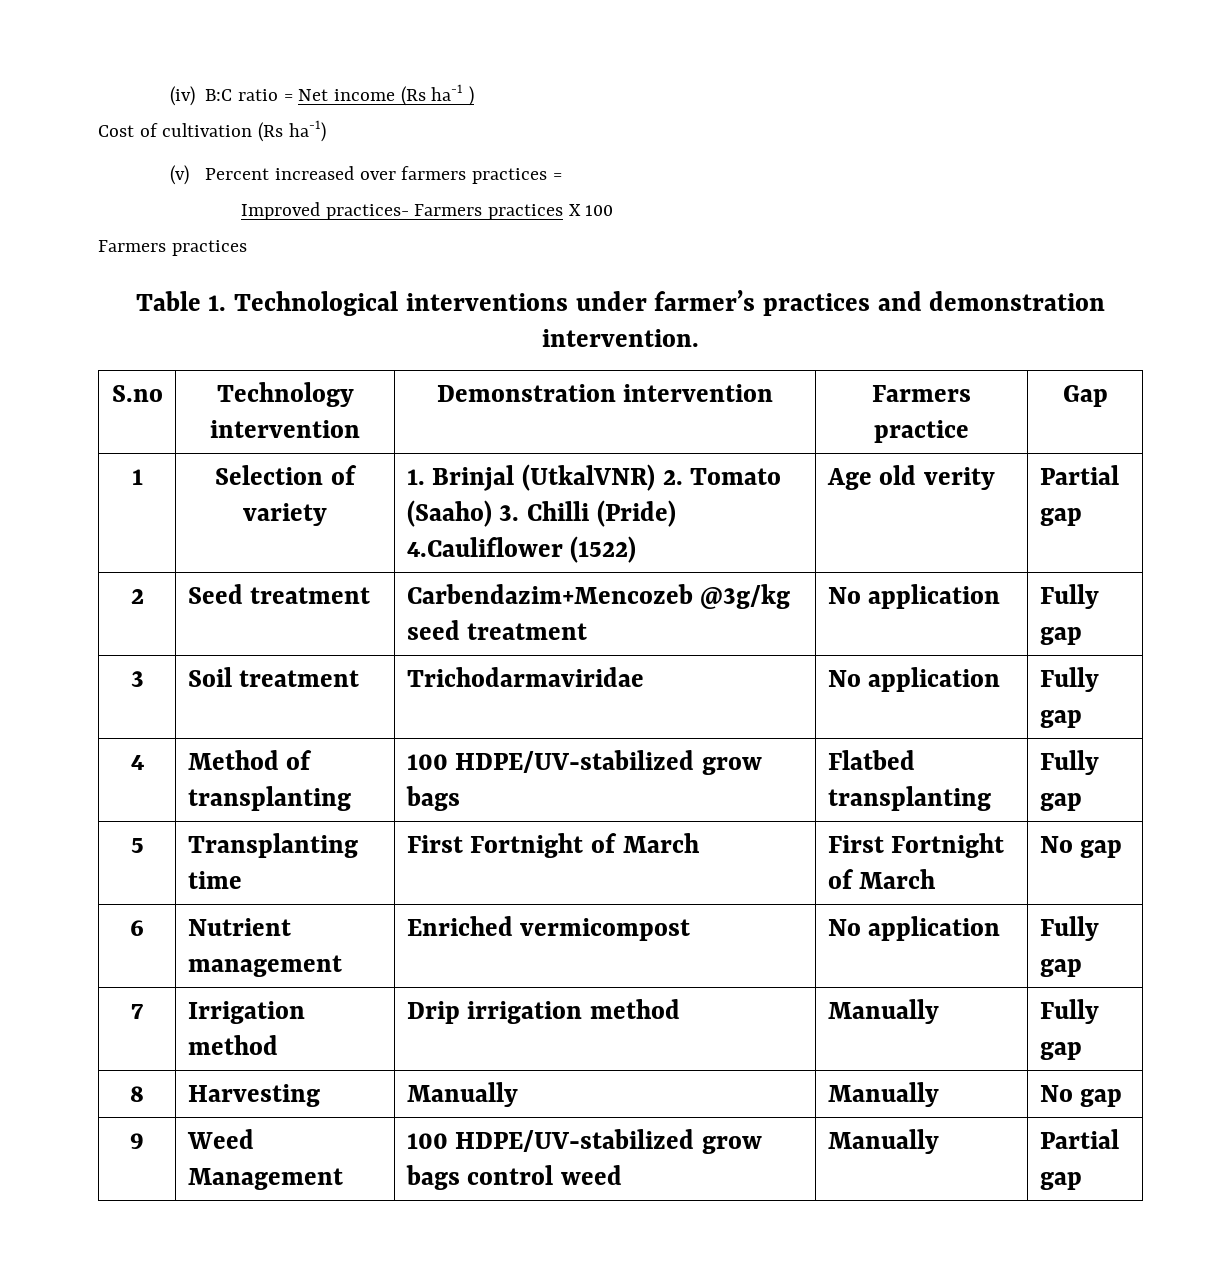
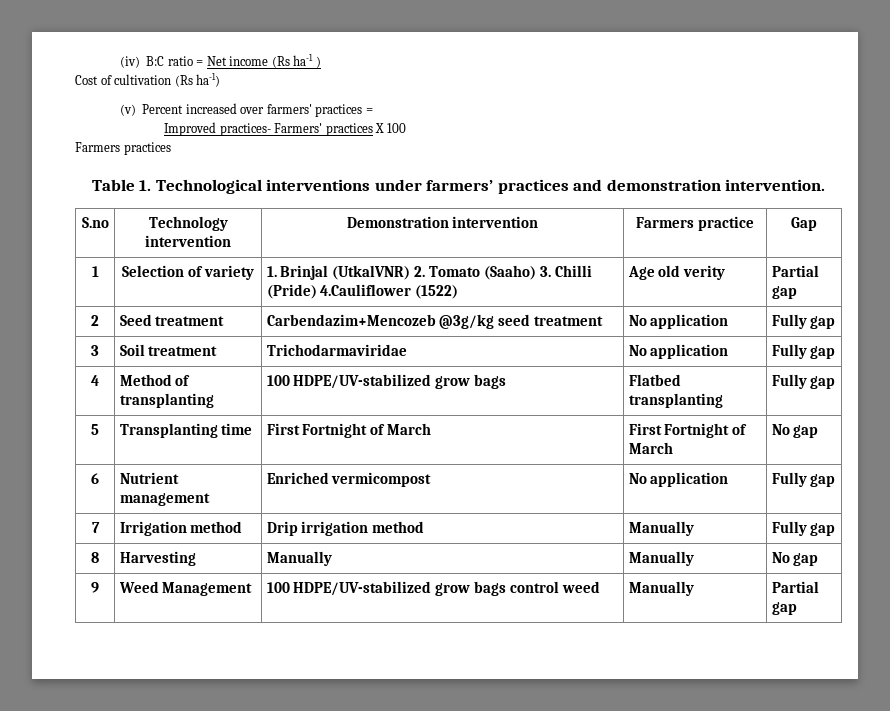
[401,166,467,180] farmers -> [266,104,312,114] farmers'
[414,204,483,216] Farmers -> [274,123,323,133] Farmers'
[654,290,756,311] farmer’s -> [426,180,494,191] farmers’

